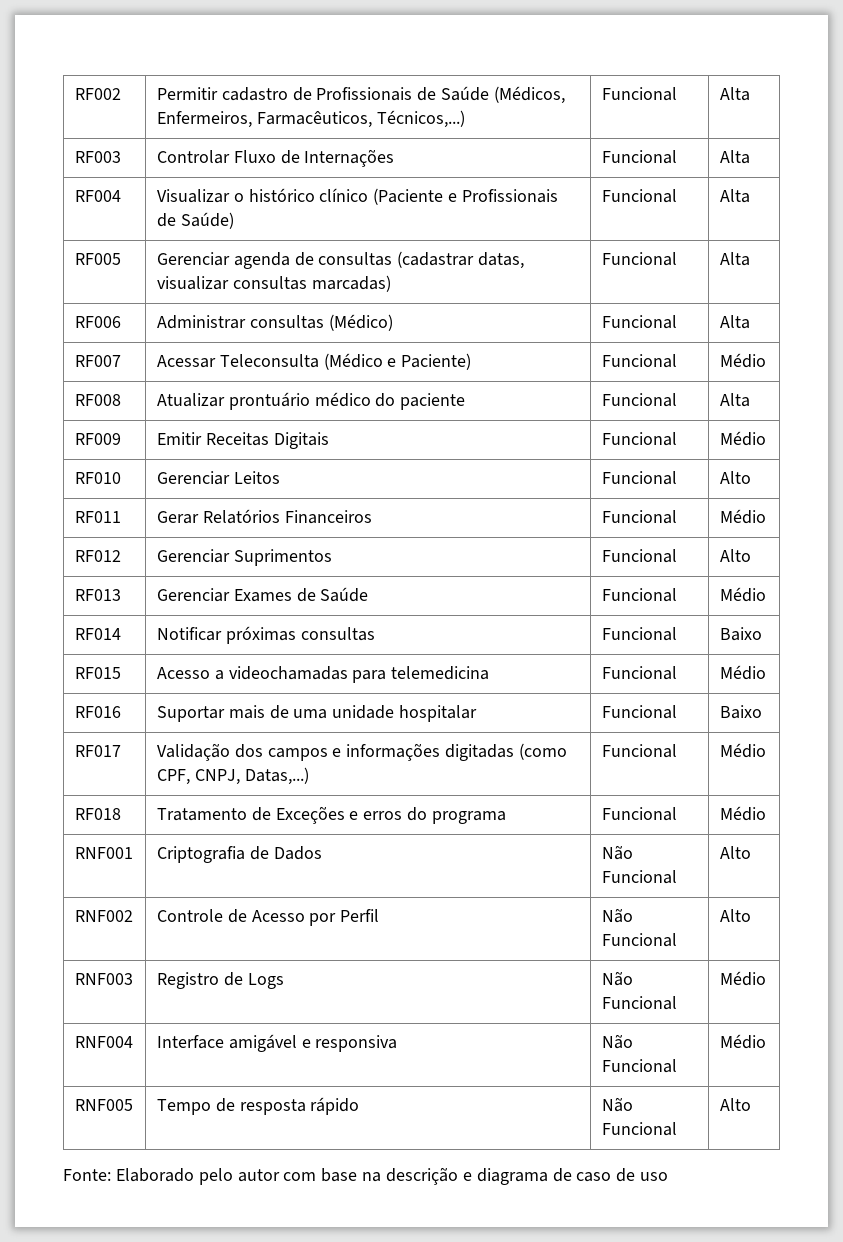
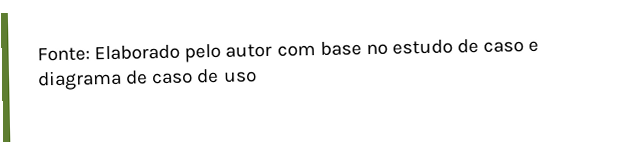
[74,88,121,100] [156,86,566,104] [156,110,465,128] [601,87,677,101] [719,87,750,101] [74,151,121,163] [156,149,395,167] [601,150,677,164] [719,150,750,164] [74,190,121,202] [156,188,559,205] [156,212,234,229] [601,189,677,203] [719,189,750,203] [74,253,121,265] [156,251,525,269] [156,275,391,292] [601,252,677,266] [719,252,750,266] [74,316,121,328] [156,314,393,331] [601,315,677,329] [719,315,750,329] [74,355,121,367] [156,353,472,370] [601,354,677,368] [719,353,766,368] [74,394,121,406] [156,392,466,410] [601,393,677,407] [719,393,750,407] [74,433,121,445] [156,432,329,449] [601,432,677,446] [719,431,766,446] [74,472,121,484] [156,471,280,485] [601,471,677,485] [719,471,751,484] [74,511,121,523] [156,509,372,524] [601,510,677,524] [719,509,766,524] [74,550,121,562] [156,549,332,566] [601,549,677,563] [719,549,751,562] [74,589,121,601] [156,587,369,602] [601,588,677,602] [719,587,766,602] [74,628,121,640] [156,626,375,644] [601,627,677,641] [719,627,762,641] [74,667,121,679] [156,666,490,683] [601,666,677,680] [719,665,766,680] [74,706,121,718] [156,705,478,722] [601,705,677,719] [719,705,762,719] [74,745,121,757] [156,743,568,761] [156,767,309,785] [601,744,677,758] [719,743,766,758] [74,808,121,820] [156,806,507,824] [601,807,677,821] [719,806,766,821] [74,847,133,859] [156,846,322,863] [601,845,633,860] [601,870,677,884] [719,846,751,859] [74,910,133,922] [156,909,380,926] [601,908,633,923] [601,933,677,947] [719,909,751,922] [74,973,133,985] [156,972,284,989] [601,971,633,986] [601,996,677,1010] [719,971,766,986] [74,1036,133,1048] [156,1034,398,1052] [601,1034,633,1049] [601,1059,677,1073] [719,1034,766,1049] [74,1099,133,1111] [156,1097,360,1115] [601,1097,633,1112] [601,1122,677,1136] [719,1098,751,1111] RF002 | Permitir cadastro de Profissionais de Saúde (Médicos, Enfermeiros, Farmacêuticos, Técnicos,...) | Funcional | Alta // RF003 | Controlar Fluxo de Internações | Funcional | Alta // RF004 | Visualizar o histórico clínico (Paciente e Profissionais de Saúde) | Funcional | Alta // RF005 | Gerenciar agenda de consultas (cadastrar datas, visualizar consultas marcadas) | Funcional | Alta // RF006 | Administrar consultas (Médico) | Funcional | Alta // RF007 | Acessar Teleconsulta (Médico e Paciente) | Funcional | Médio // RF008 | Atualizar prontuário médico do paciente | Funcional | Alta // RF009 | Emitir Receitas Digitais | Funcional | Médio // RF010 | Gerenciar Leitos | Funcional | Alto // RF011 | Gerar Relatórios Financeiros | Funcional | Médio // RF012 | Gerenciar Suprimentos | Funcional | Alto // RF013 | Gerenciar Exames de Saúde | Funcional | Médio // RF014 | Notificar próximas consultas | Funcional | Baixo // RF015 | Acesso a videochamadas para telemedicina | Funcional | Médio // RF016 | Suportar mais de uma unidade hospitalar | Funcional | Baixo // RF017 | Validação dos campos e informações digitadas (como CPF, CNPJ, Datas,...) | Funcional | Médio // RF018 | Tratamento de Exceções e erros do programa | Funcional | Médio // RNF001 | Criptografia de Dados | Não Funcional | Alto // RNF002 | Controle de Acesso por Perfil | Não Funcional | Alto // RNF003 | Registro de Logs | Não Funcional | Médio // RNF004 | Interface amigável e responsiva | Não Funcional | Médio // RNF005 | Tempo de resposta rápido | Não Funcional | Alto // -> (37, 54) none
[362,1167,459,1185] na descrição -> [365,38,525,56] no estudo de caso

